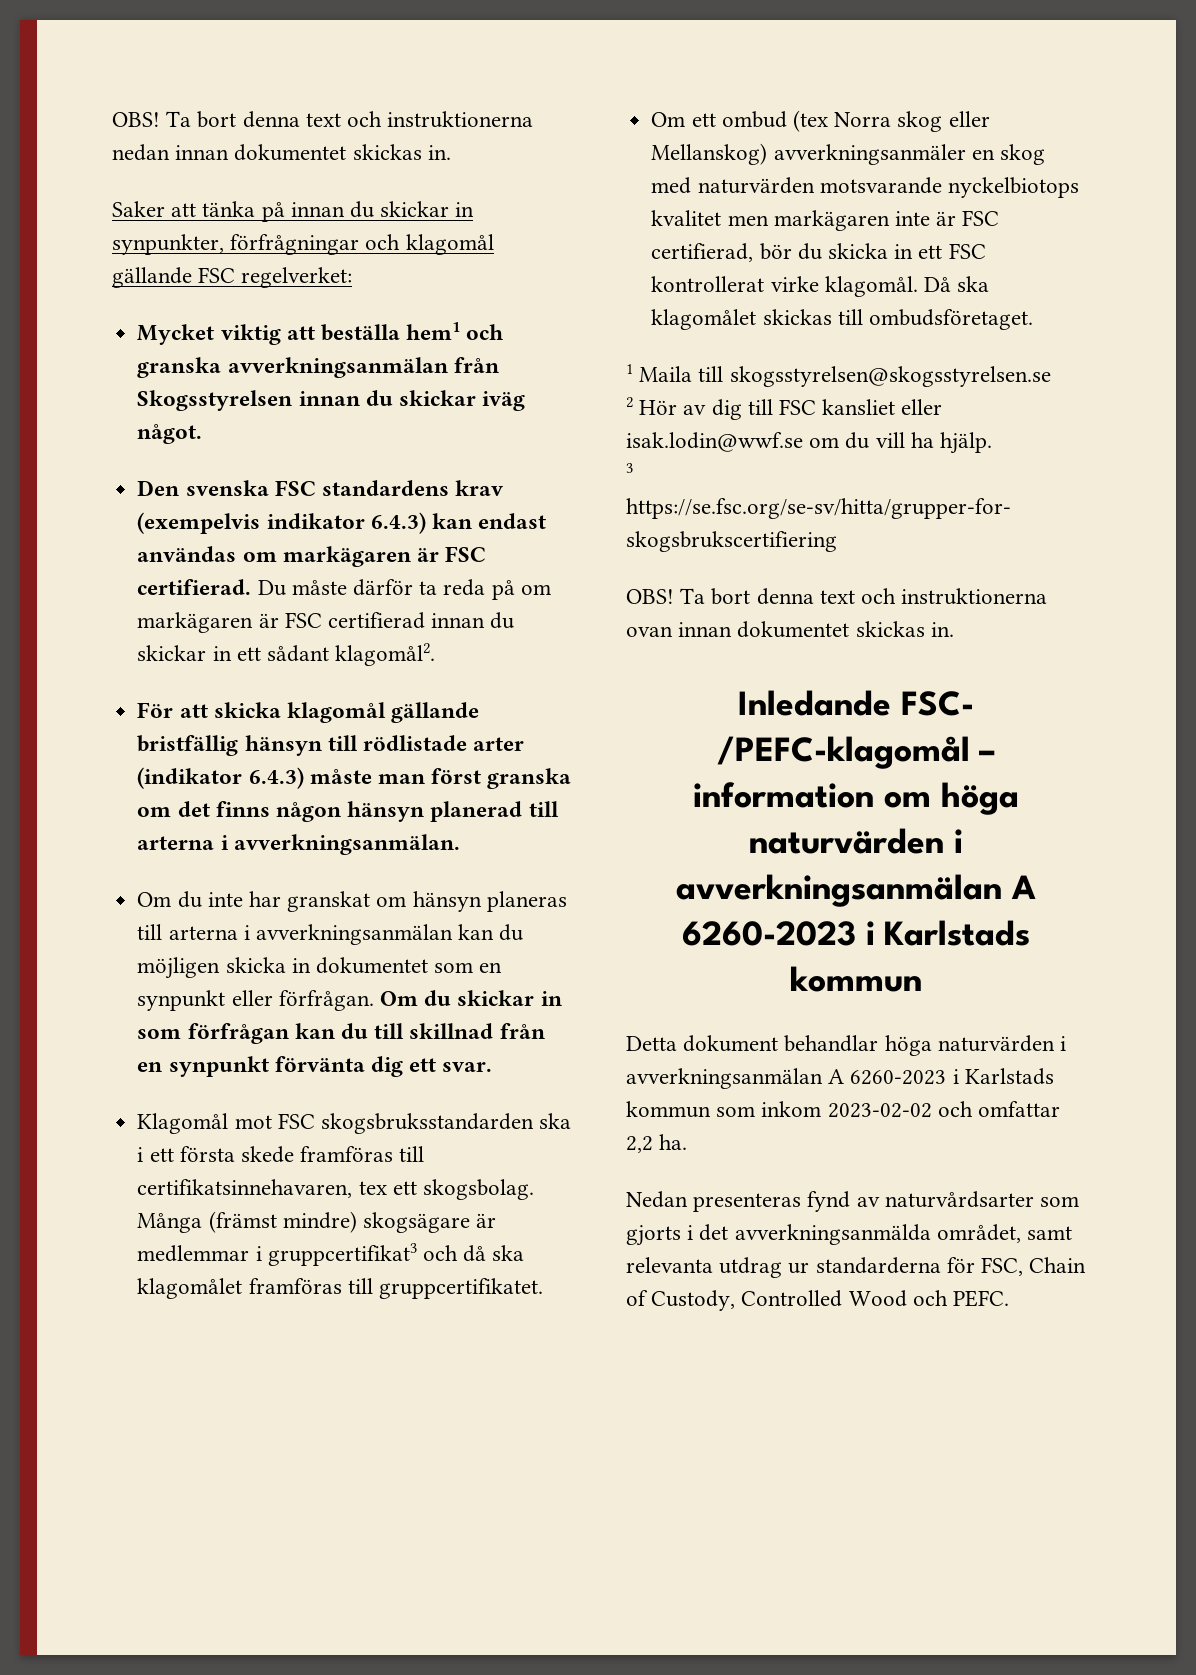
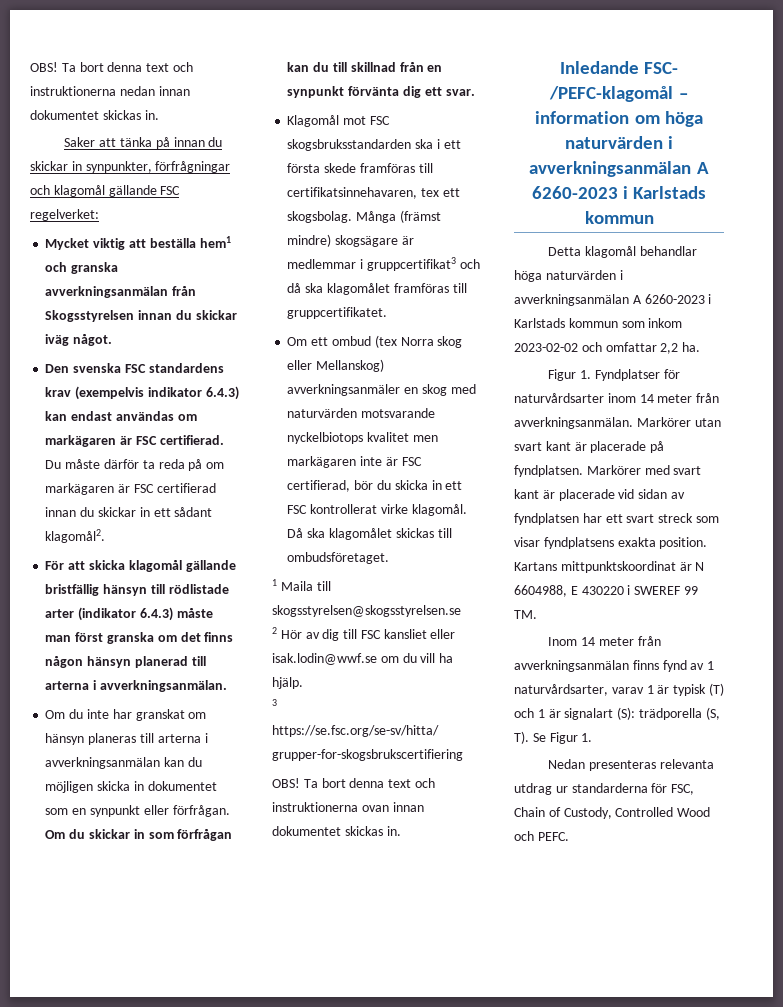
[683,1035,779,1052] dokument -> [585,246,637,258] klagomål
[626,1191,1080,1212] [626,1224,1073,1246] Nedan presenteras fynd av naturvårdsarter som gjorts i det avverkningsanmälda området, samt -> [548,369,680,381] [514,393,720,403] [514,417,721,429] [514,441,665,453] [514,465,702,477] [514,489,685,501] [514,513,719,525] [514,537,708,549] [514,561,705,573] [514,585,698,597] [514,610,537,619] [548,636,661,646] [514,660,715,672] [514,683,724,696] [514,707,720,720] [514,731,593,744] [548,759,657,771] Figur 1. Fyndplatser för naturvårdsarter inom 14 meter från avverkningsanmälan. Markörer utan svart kant är placerade på fyndplatsen. Markörer med svart kant är placerade vid sidan av fyndplatsen har ett svart streck som visar fyndplatsens exakta position. Kartans mittpunktskoordinat är N 6604988, E 430220 i SWEREF 99 TM. // Inom 14 meter från avverkningsanmälan finns fynd av 1 naturvårdsarter, varav 1 är typisk (T) och 1 är signalart (S): trädporella (S, T). Se Figur 1. // Nedan presenteras

